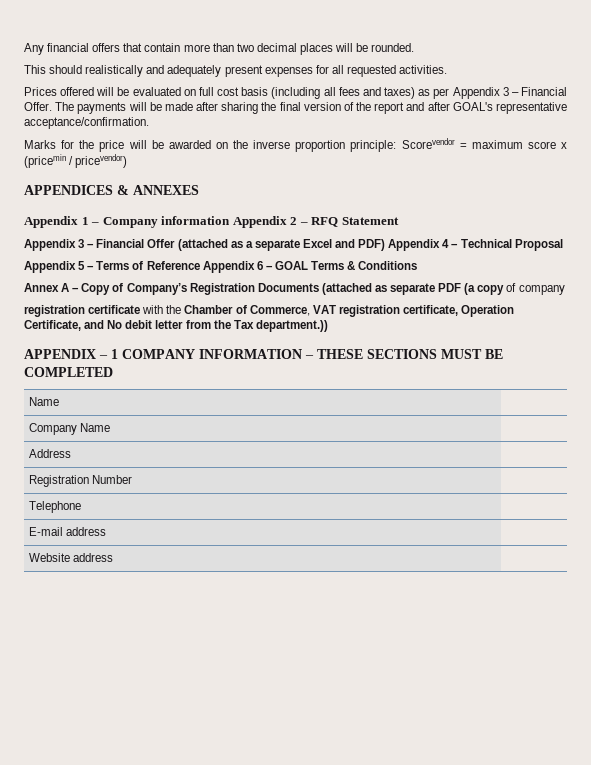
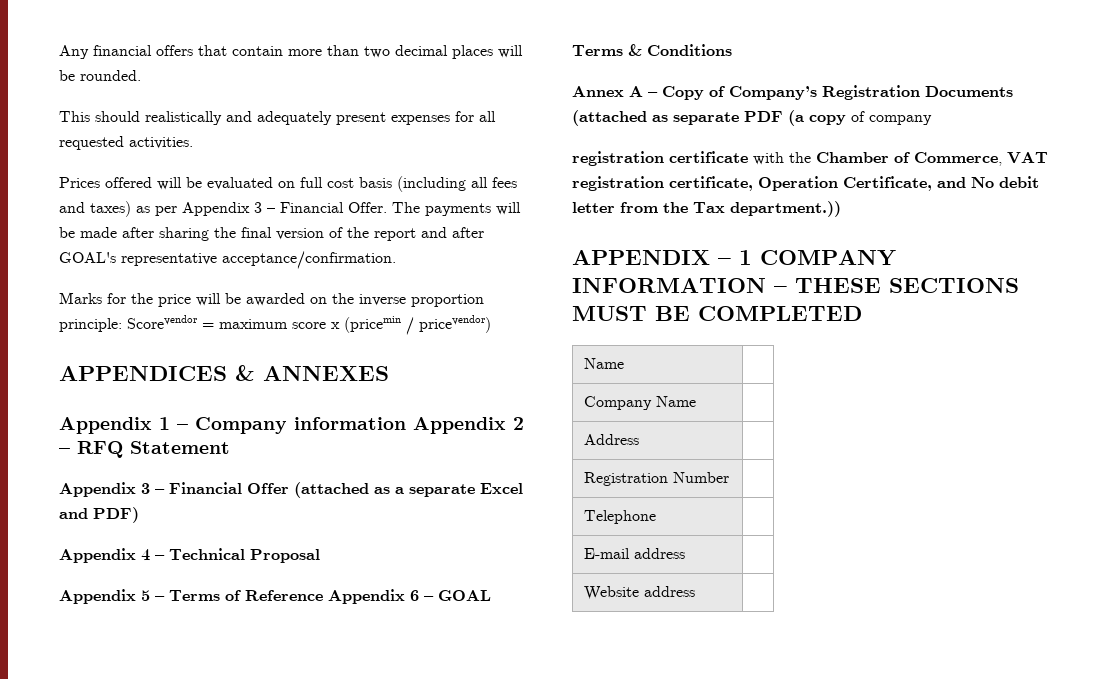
(386, 245) none -> (139, 515) //

